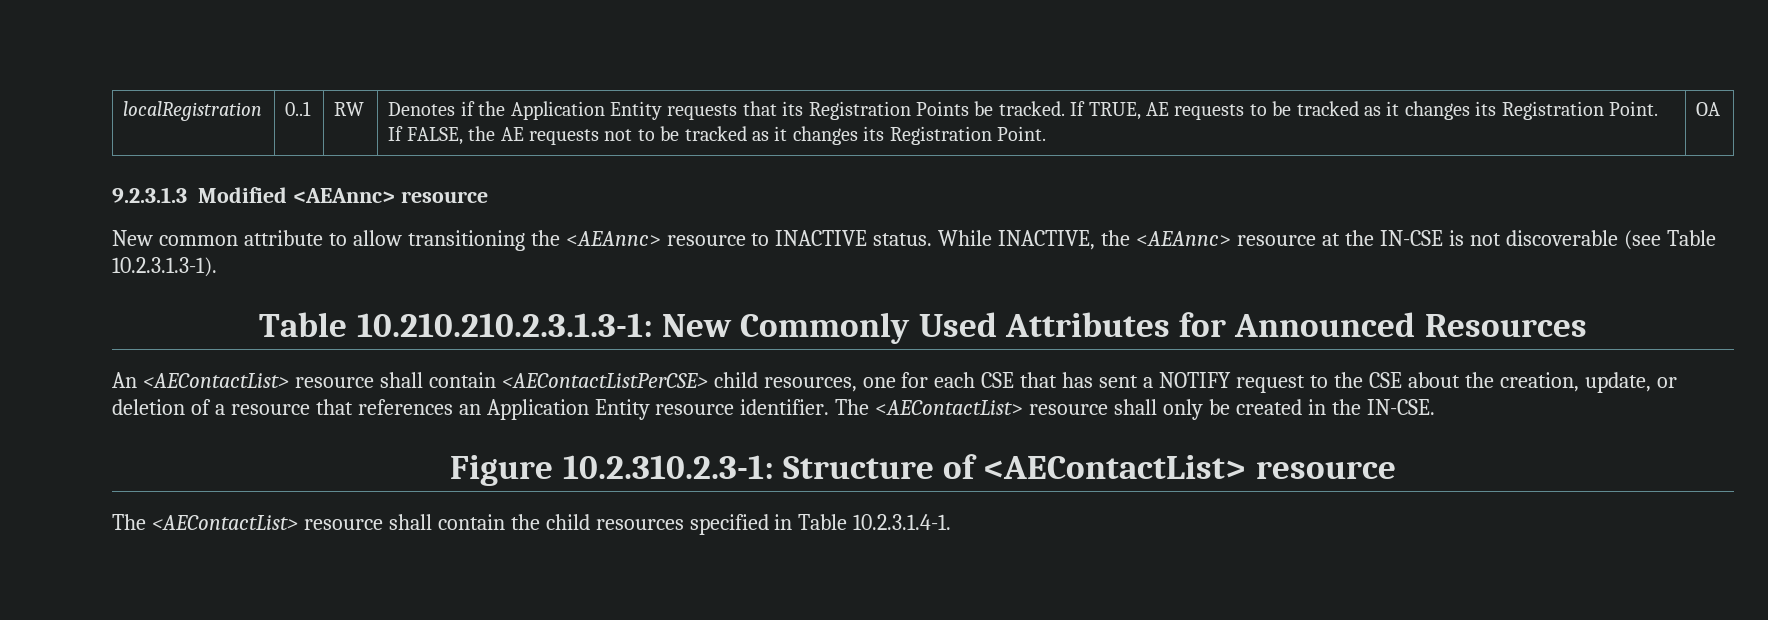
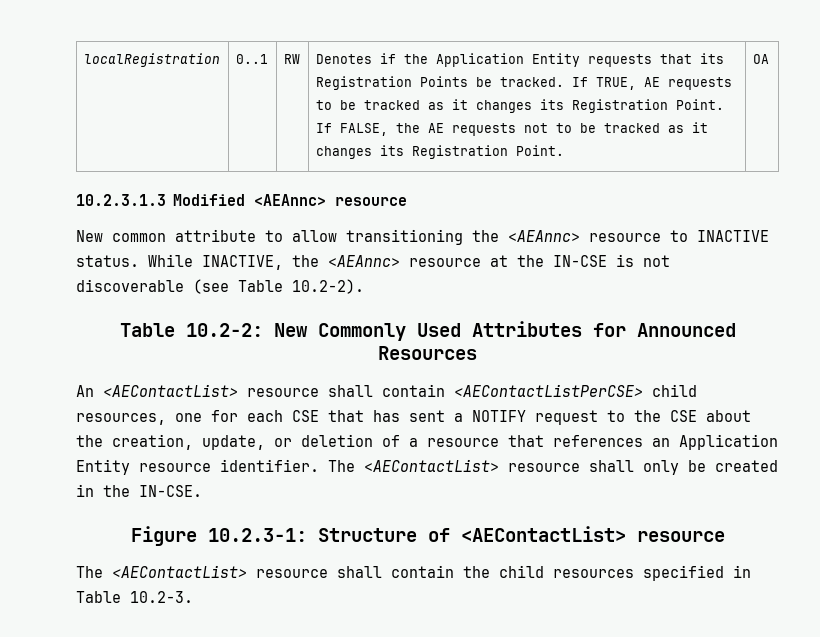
[112,187,187,203] 9.2.3.1.3 -> [76,194,166,206] 10.2.3.1.3
[112,257,217,277] [259,312,653,337] 10.2.3.1.3-1). // Table 10.210.210.2.3.1.3-1: -> [292,279,364,294] [119,323,263,337] 10.2-2). // Table 10.2-2:
[562,455,774,479] 10.2.310.2.3-1: -> [207,528,307,542] 10.2.3-1:
[853,514,952,530] 10.2.3.1.4-1. -> [130,591,193,603] 10.2-3.

